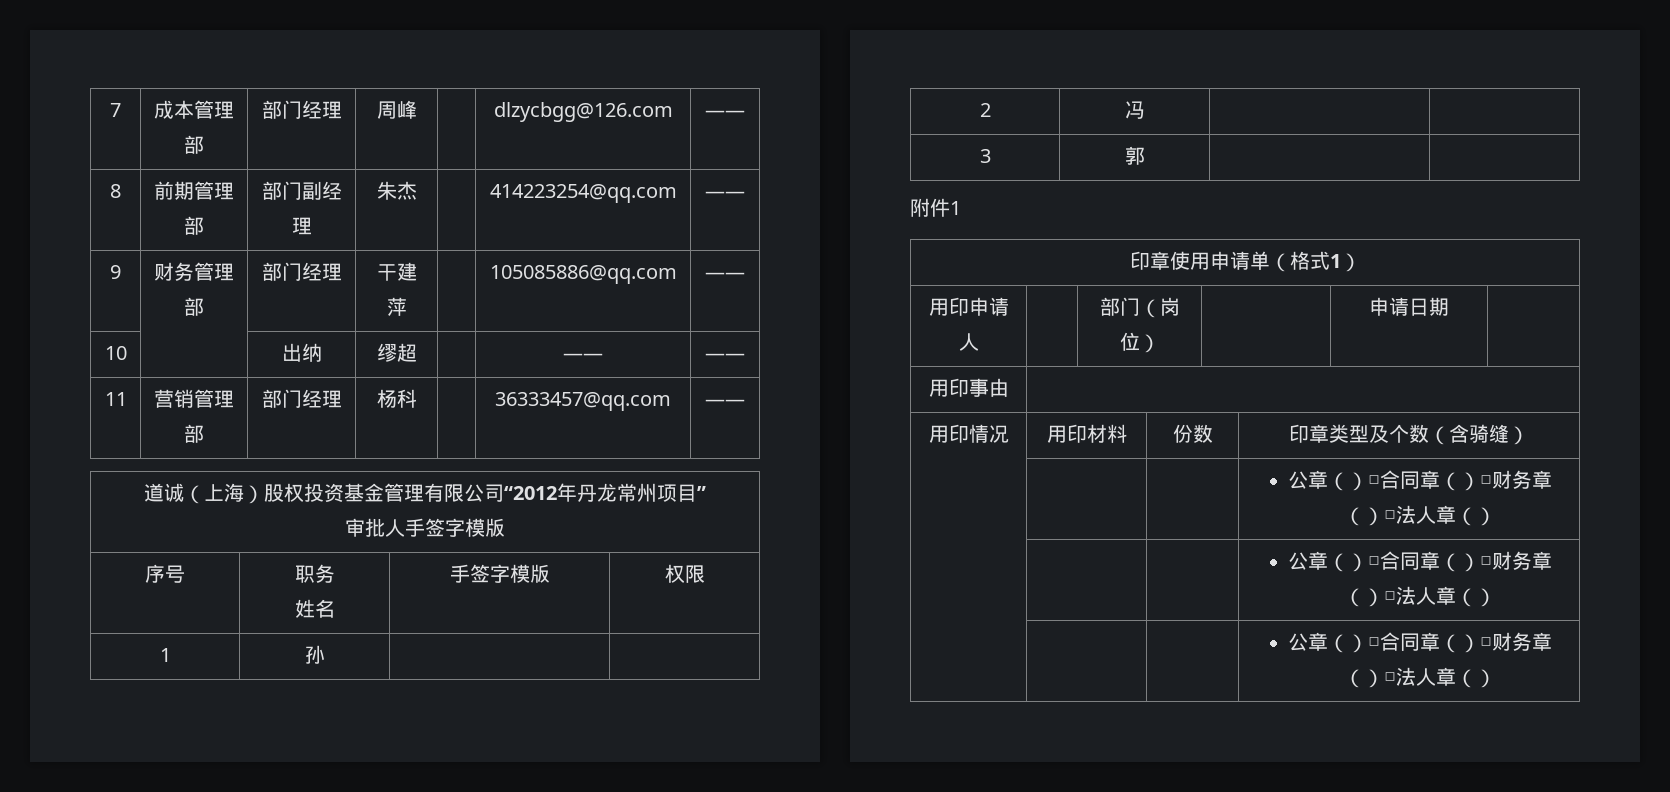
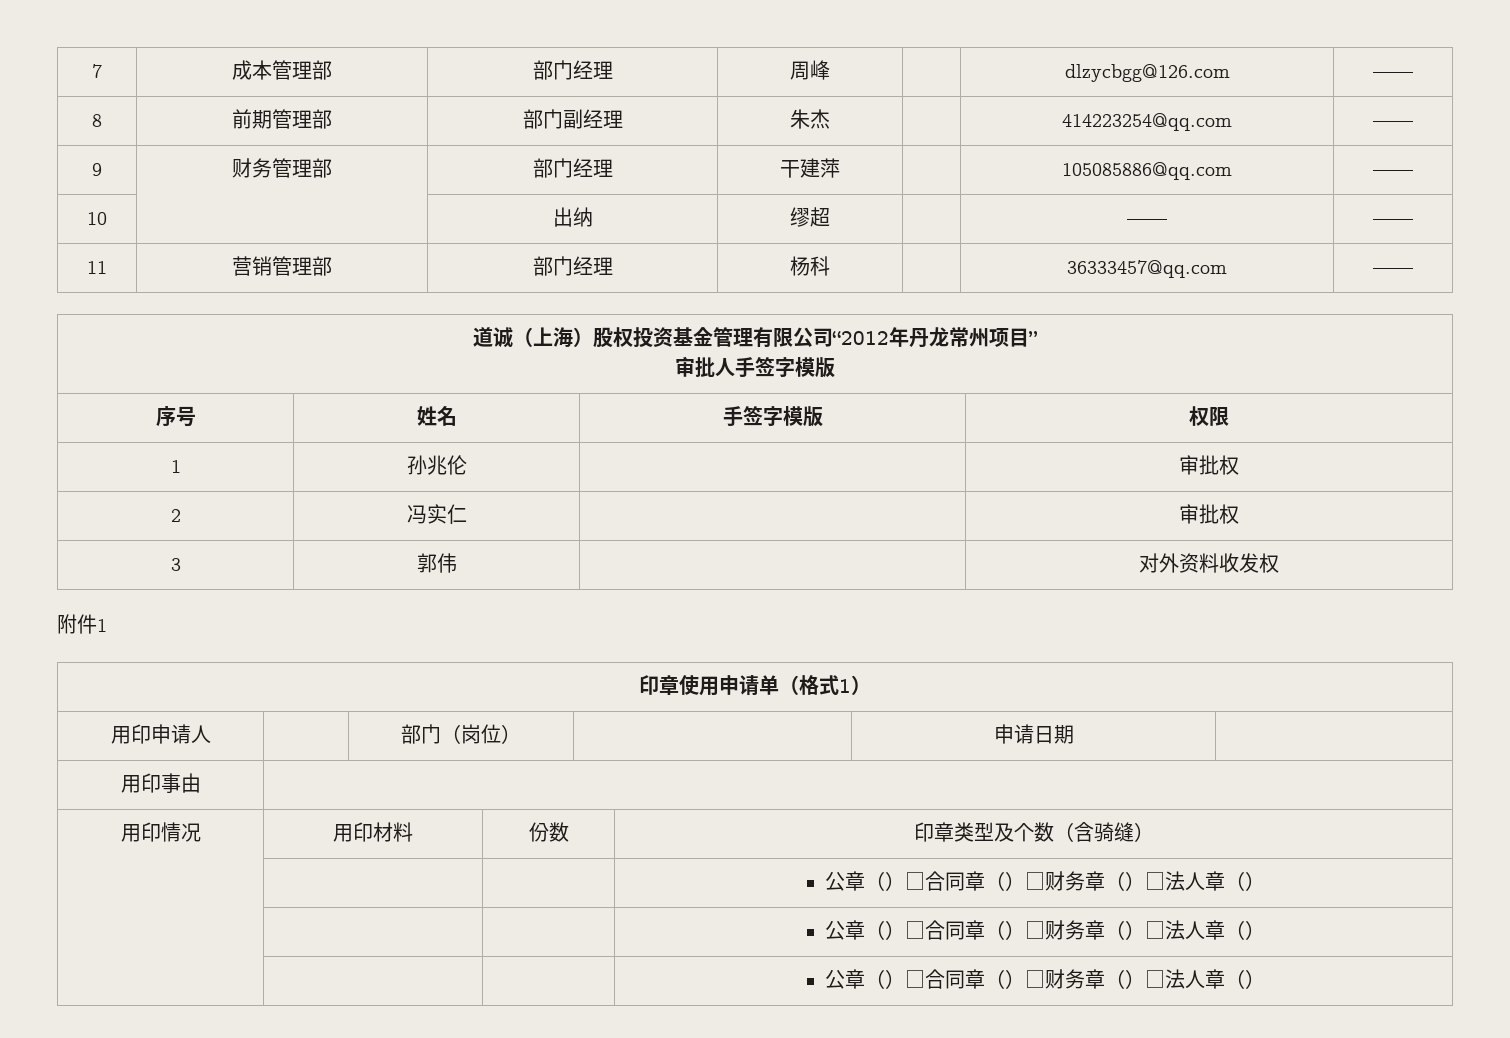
[294,564,335,583] 职务 // -> (196, 416) none
(325, 654) | | -> [426,455,467,475] [1179,455,1239,475] 兆伦 | | 审批权
(1145, 110) | | -> [426,504,467,524] [1179,504,1239,524] 实仁 | | 审批权
(1145, 155) | | -> [436,553,457,573] [1139,553,1279,573] 伟 | | 对外资料收发权

